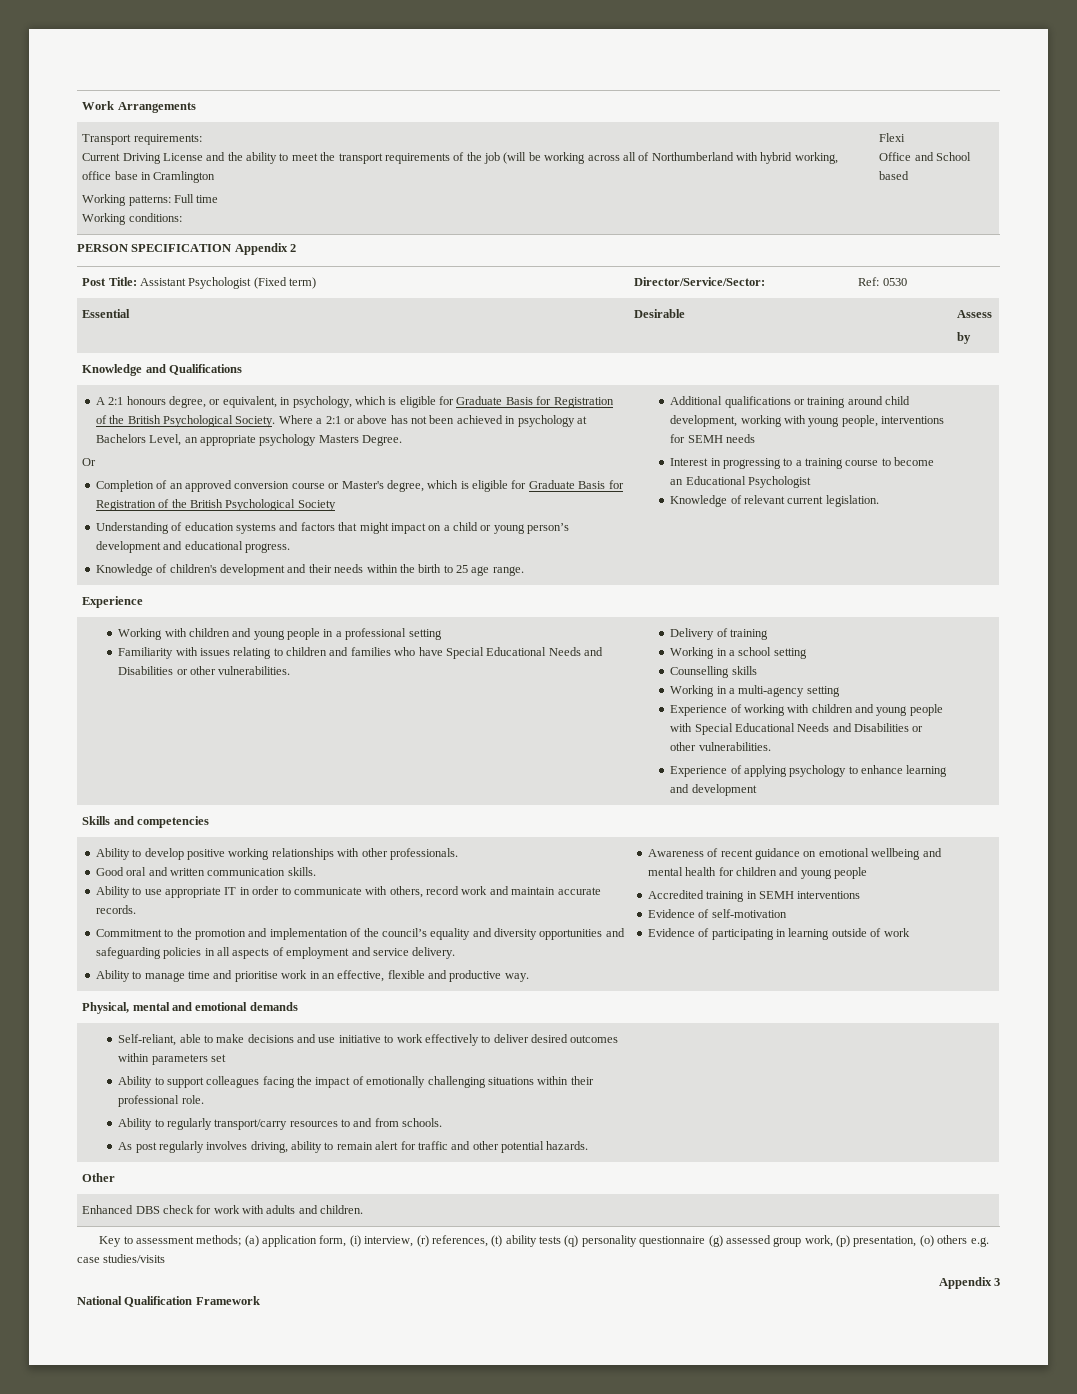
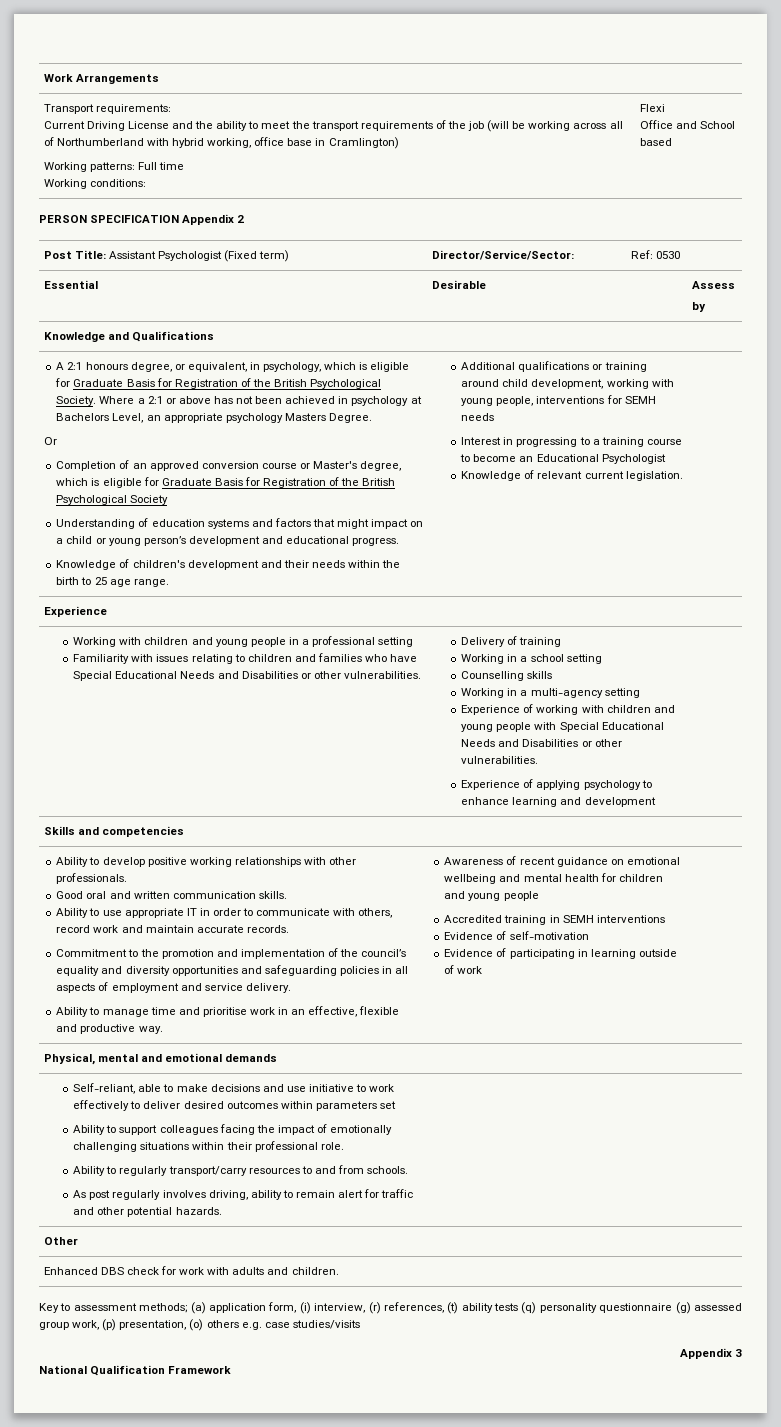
[153,171,216,183] Cramlington -> [328,137,399,149] Cramlington)

